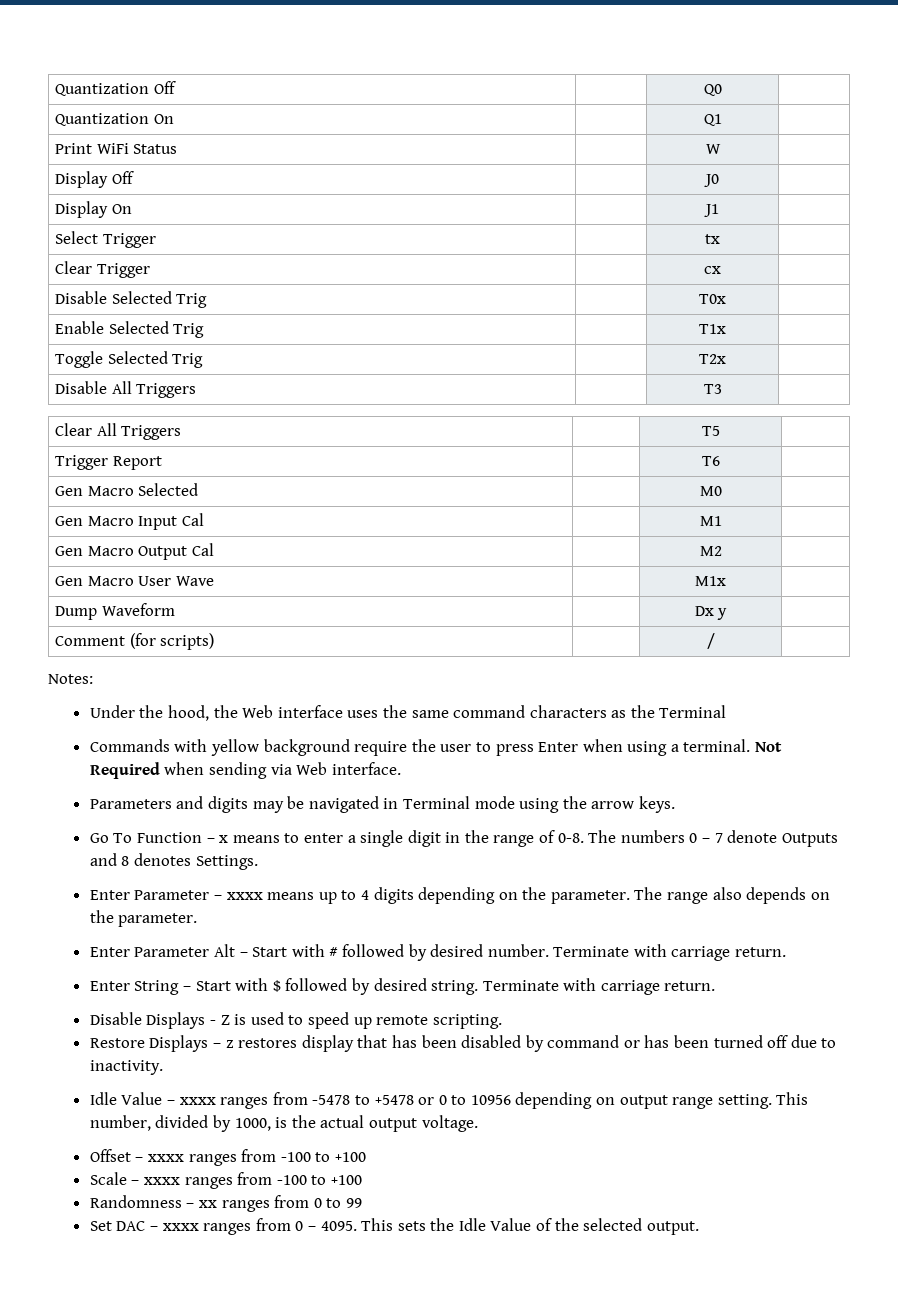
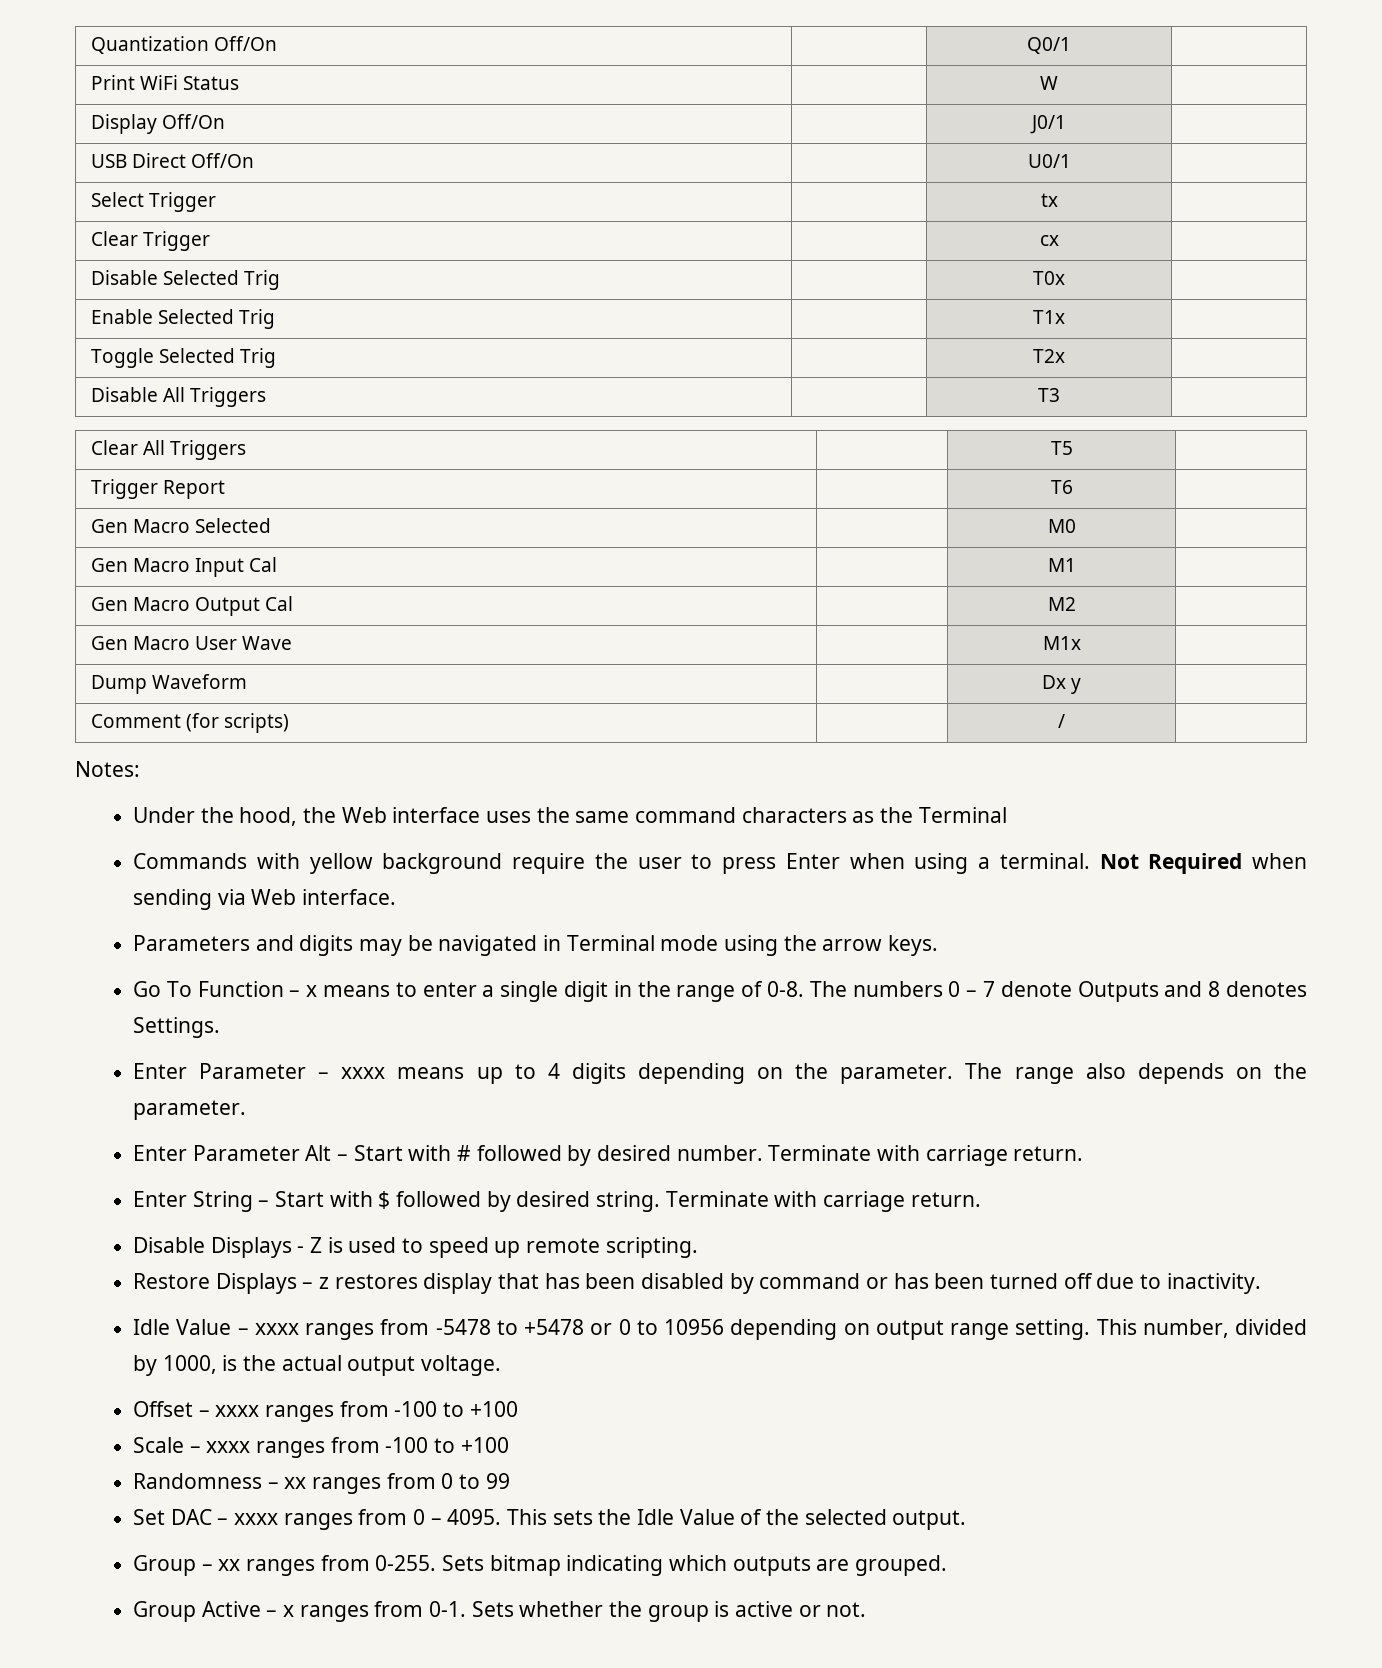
[55,81,176,96] [703,84,722,96] [55,113,174,126] [703,114,722,126] Quantization Off | | Q0 | // Quantization On | | Q1 -> [90,36,278,54] [1027,37,1071,54] Quantization Off/On | | Q0/1
[111,171,134,184] [704,174,719,187] [55,201,132,218] [704,204,719,217] Off | | J0 | // Display On | | J1 -> [162,114,226,129] [1030,115,1066,134] [90,153,255,168] [1027,154,1071,168] Off/On | | J0/1 | // USB Direct Off/On | | U0/1
(699, 1228) none -> [133,1555,948,1576] [133,1601,867,1622] // Group – xx ranges from 0-255. Sets bitmap indicating which outputs are grouped. // Group Active – x ranges from 0-1. Sets whether the group is active or not.

